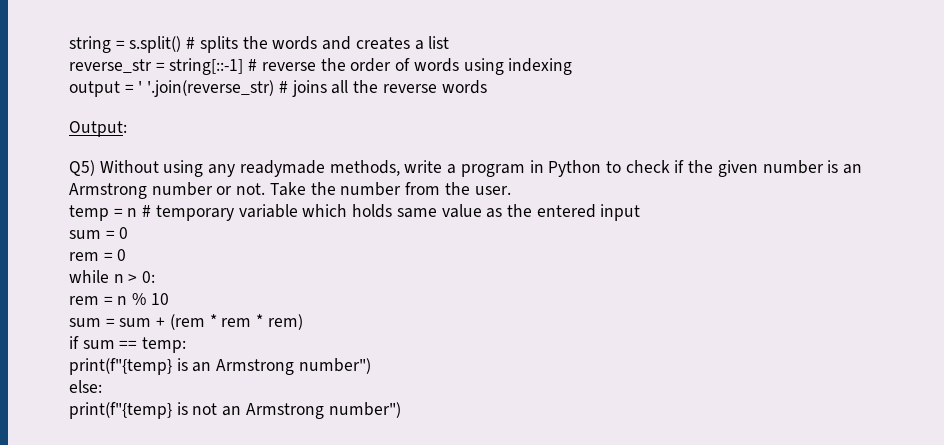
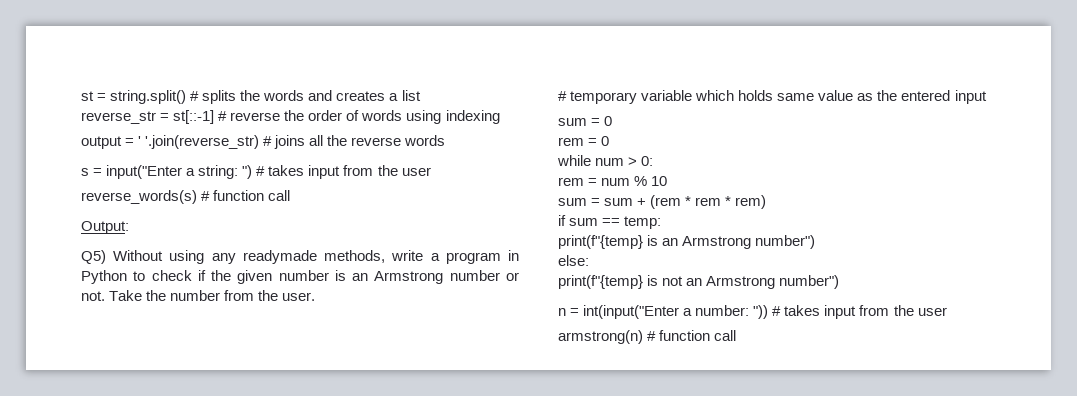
[69,36,182,53] string = s.split() -> [81,90,187,104] st = string.split()
[169,58,244,75] string[::-1] -> [173,110,215,124] st[::-1]
(487, 87) none -> [81,165,431,179] [81,190,291,204] // s = input("Enter a string: ") # takes input from the user // reverse_words(s) # function call
[69,205,138,221] temp = n -> (316, 296) none
[113,274,124,283] n -> [595,158,625,166] num
[117,296,128,305] n -> [601,178,631,186] num
(401, 410) none -> [558,305,947,319] [558,330,737,344] // n = int(input("Enter a number: ")) # takes input from the user // armstrong(n) # function call

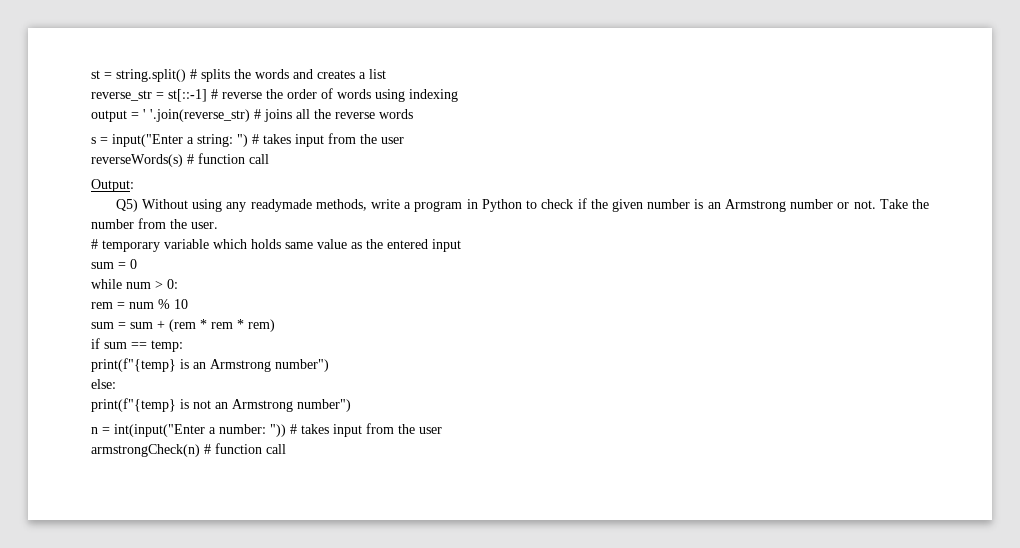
[81,190,197,204] reverse_words(s) -> [91,154,183,167] reverseWords(s)
[558,136,610,146] // rem = 0 -> (137, 264) none
[558,330,643,344] armstrong(n) -> [91,444,200,457] armstrongCheck(n)

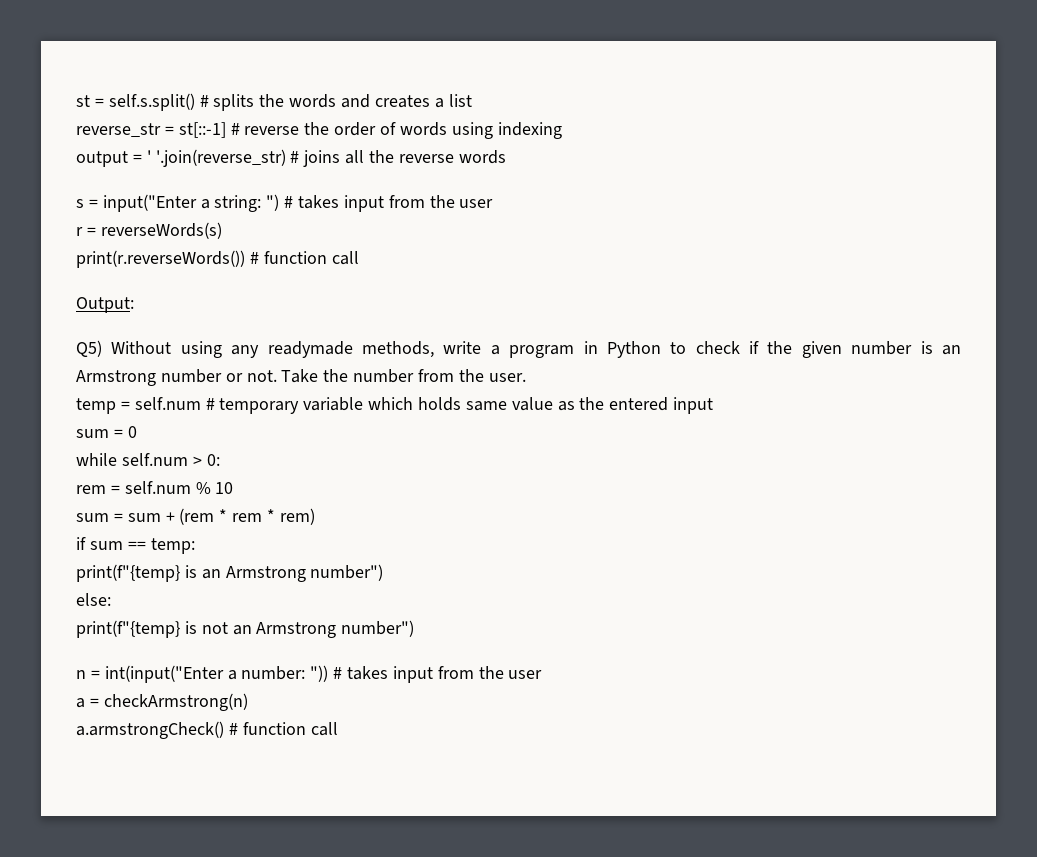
[116,69,186,82] string.split() -> [108,93,195,111] self.s.split()
(404, 140) none -> [76,227,96,236] r =
(183, 160) none -> [76,250,245,268] // print(r.reverseWords())
(218, 225) none -> [76,397,201,414] temp = self.num
[126,282,151,289] num -> [121,453,188,466] self.num
[129,302,154,309] num -> [124,481,191,494] self.num
[91,444,200,457] armstrongCheck(n) -> [76,693,248,711] [76,721,224,739] a = checkArmstrong(n) // a.armstrongCheck()

